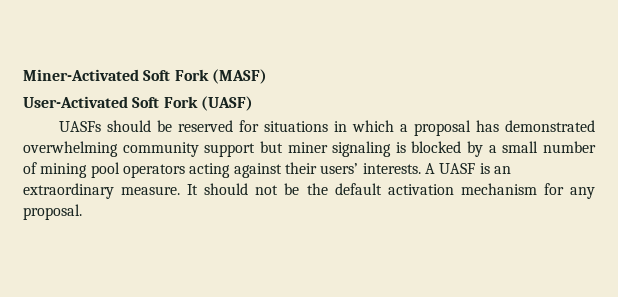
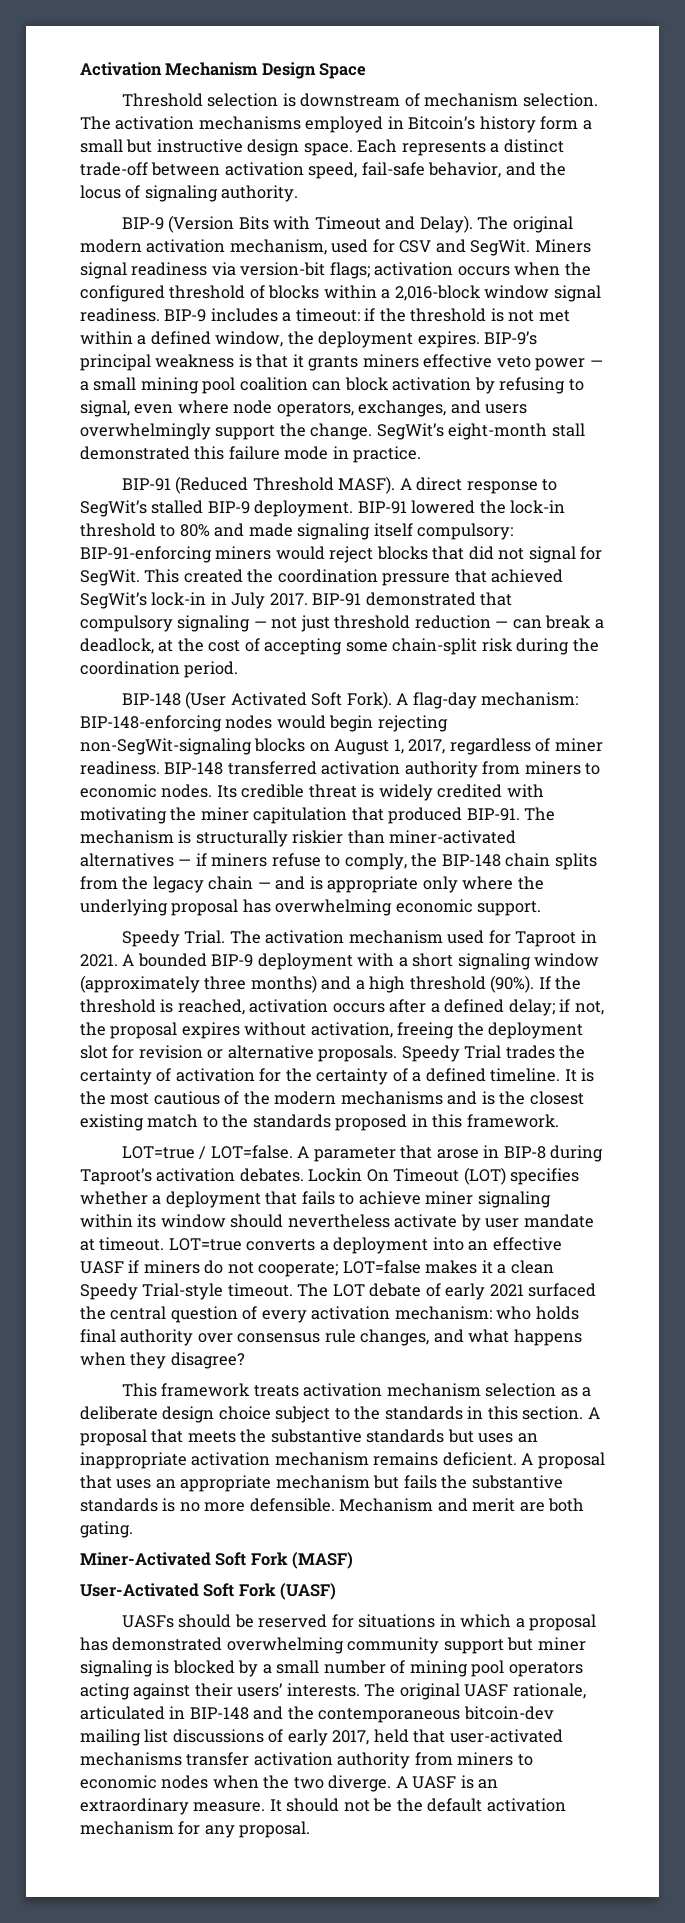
(23, 75) none -> [80,62,367,79] [122,93,598,107] [80,116,592,133] [80,139,564,156] [80,162,567,179] [80,185,299,202] [122,215,573,233] [80,239,591,256] [80,262,591,279] [80,285,601,302] [80,308,570,322] [80,331,538,348] [80,354,603,371] [80,377,584,394] [80,400,528,417] [80,423,585,440] [80,446,422,463] [122,476,558,494] [80,500,566,517] [80,523,514,540] [80,546,603,563] [80,569,564,586] [80,592,513,609] [80,615,604,632] [80,638,599,655] [80,661,239,678] [122,691,579,709] [80,715,448,732] [80,738,603,755] [80,761,601,778] [80,784,544,801] [80,807,556,824] [80,830,517,847] [80,853,597,870] [80,876,544,893] [80,899,542,916] [122,930,597,947] [80,953,600,970] [80,975,582,993] [80,999,604,1016] [80,1022,584,1039] [80,1045,586,1062] [80,1068,595,1085] [80,1091,584,1105] [80,1114,559,1131] [122,1145,604,1162] [80,1167,580,1185] [80,1191,551,1208] [80,1214,594,1231] [80,1237,562,1254] [80,1260,554,1277] [80,1283,597,1300] [80,1306,579,1323] [80,1329,582,1346] [80,1352,245,1369] [122,1383,592,1397] [80,1406,600,1423] [80,1429,538,1446] [80,1452,605,1469] [80,1475,563,1492] [80,1498,585,1512] [80,1521,133,1538] Activation Mechanism Design Space // Threshold selection is downstream of mechanism selection. The activation mechanisms employed in Bitcoin’s history form a small but instructive design space. Each represents a distinct trade-off between activation speed, fail-safe behavior, and the locus of signaling authority. // BIP-9 (Version Bits with Timeout and Delay). The original modern activation mechanism, used for CSV and SegWit. Miners signal readiness via version-bit flags; activation occurs when the configured threshold of blocks within a 2,016-block window signal readiness. BIP-9 includes a timeout: if the threshold is not met within a defined window, the deployment expires. BIP-9’s principal weakness is that it grants miners effective veto power — a small mining pool coalition can block activation by refusing to signal, even where node operators, exchanges, and users overwhelmingly support the change. SegWit’s eight-month stall demonstrated this failure mode in practice. // BIP-91 (Reduced Threshold MASF). A direct response to SegWit’s stalled BIP-9 deployment. BIP-91 lowered the lock-in threshold to 80% and made signaling itself compulsory: BIP-91-enforcing miners would reject blocks that did not signal for SegWit. This created the coordination pressure that achieved SegWit’s lock-in in July 2017. BIP-91 demonstrated that compulsory signaling — not just threshold reduction — can break a deadlock, at the cost of accepting some chain-split risk during the coordination period. // BIP-148 (User Activated Soft Fork). A flag-day mechanism: BIP-148-enforcing nodes would begin rejecting non-SegWit-signaling blocks on August 1, 2017, regardless of miner readiness. BIP-148 transferred activation authority from miners to economic nodes. Its credible threat is widely credited with motivating the miner capitulation that produced BIP-91. The mechanism is structurally riskier than miner-activated alternatives — if miners refuse to comply, the BIP-148 chain splits from the legacy chain — and is appropriate only where the underlying proposal has overwhelming economic support. // Speedy Trial. The activation mechanism used for Taproot in 2021. A bounded BIP-9 deployment with a short signaling window (approximately three months) and a high threshold (90%). If the threshold is reached, activation occurs after a defined delay; if not, the proposal expires without activation, freeing the deployment slot for revision or alternative proposals. Speedy Trial trades the certainty of activation for the certainty of a defined timeline. It is the most cautious of the modern mechanisms and is the closest existing match to the standards proposed in this framework. // LOT=true / LOT=false. A parameter that arose in BIP-8 during Taproot’s activation debates. Lockin On Timeout (LOT) specifies whether a deployment that fails to achieve miner signaling within its window should nevertheless activate by user mandate at timeout. LOT=true converts a deployment into an effective UASF if miners do not cooperate; LOT=false makes it a clean Speedy Trial-style timeout. The LOT debate of early 2021 surfaced the central question of every activation mechanism: who holds final authority over consensus rule changes, and what happens when they disagree? // This framework treats activation mechanism selection as a deliberate design choice subject to the standards in this section. A proposal that meets the substantive standards but uses an inappropriate activation mechanism remains deficient. A proposal that uses an appropriate mechanism but fails the substantive standards is no more defensible. Mechanism and merit are both gating. //
(421, 168) none -> [364,1683,586,1700] [80,1706,554,1723] [80,1729,563,1746] [80,1752,533,1769] [80,1775,392,1792] The original UASF rationale, articulated in BIP-148 and the contemporaneous bitcoin-dev mailing list discussions of early 2017, held that user-activated mechanisms transfer activation authority from miners to economic nodes when the two diverge.

